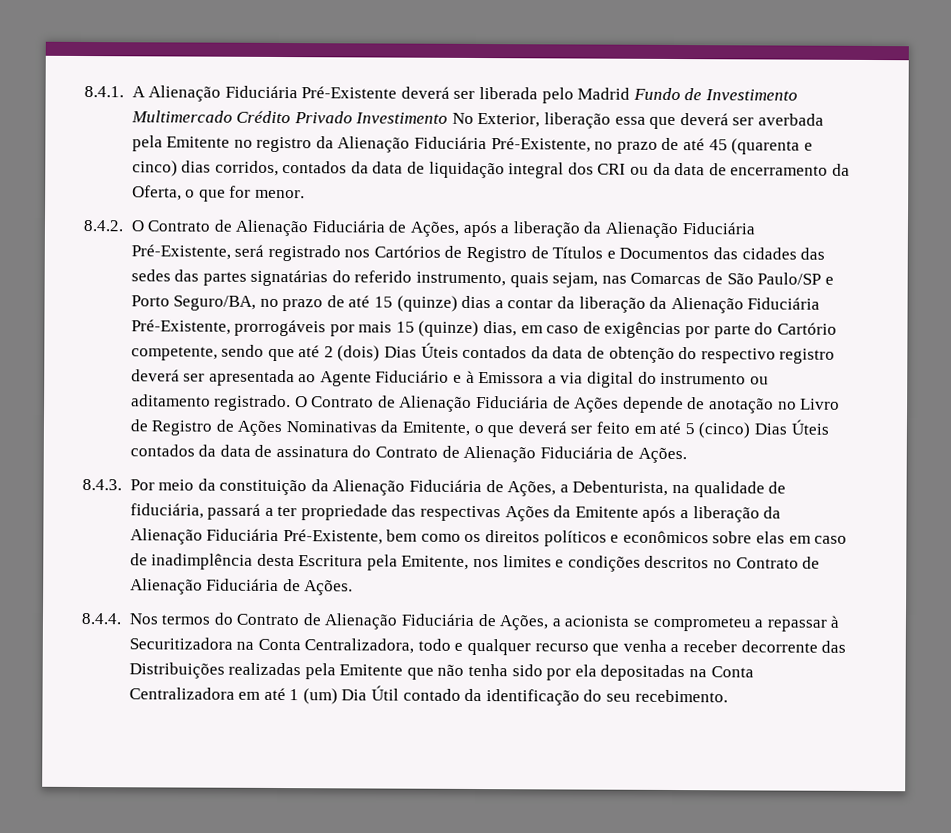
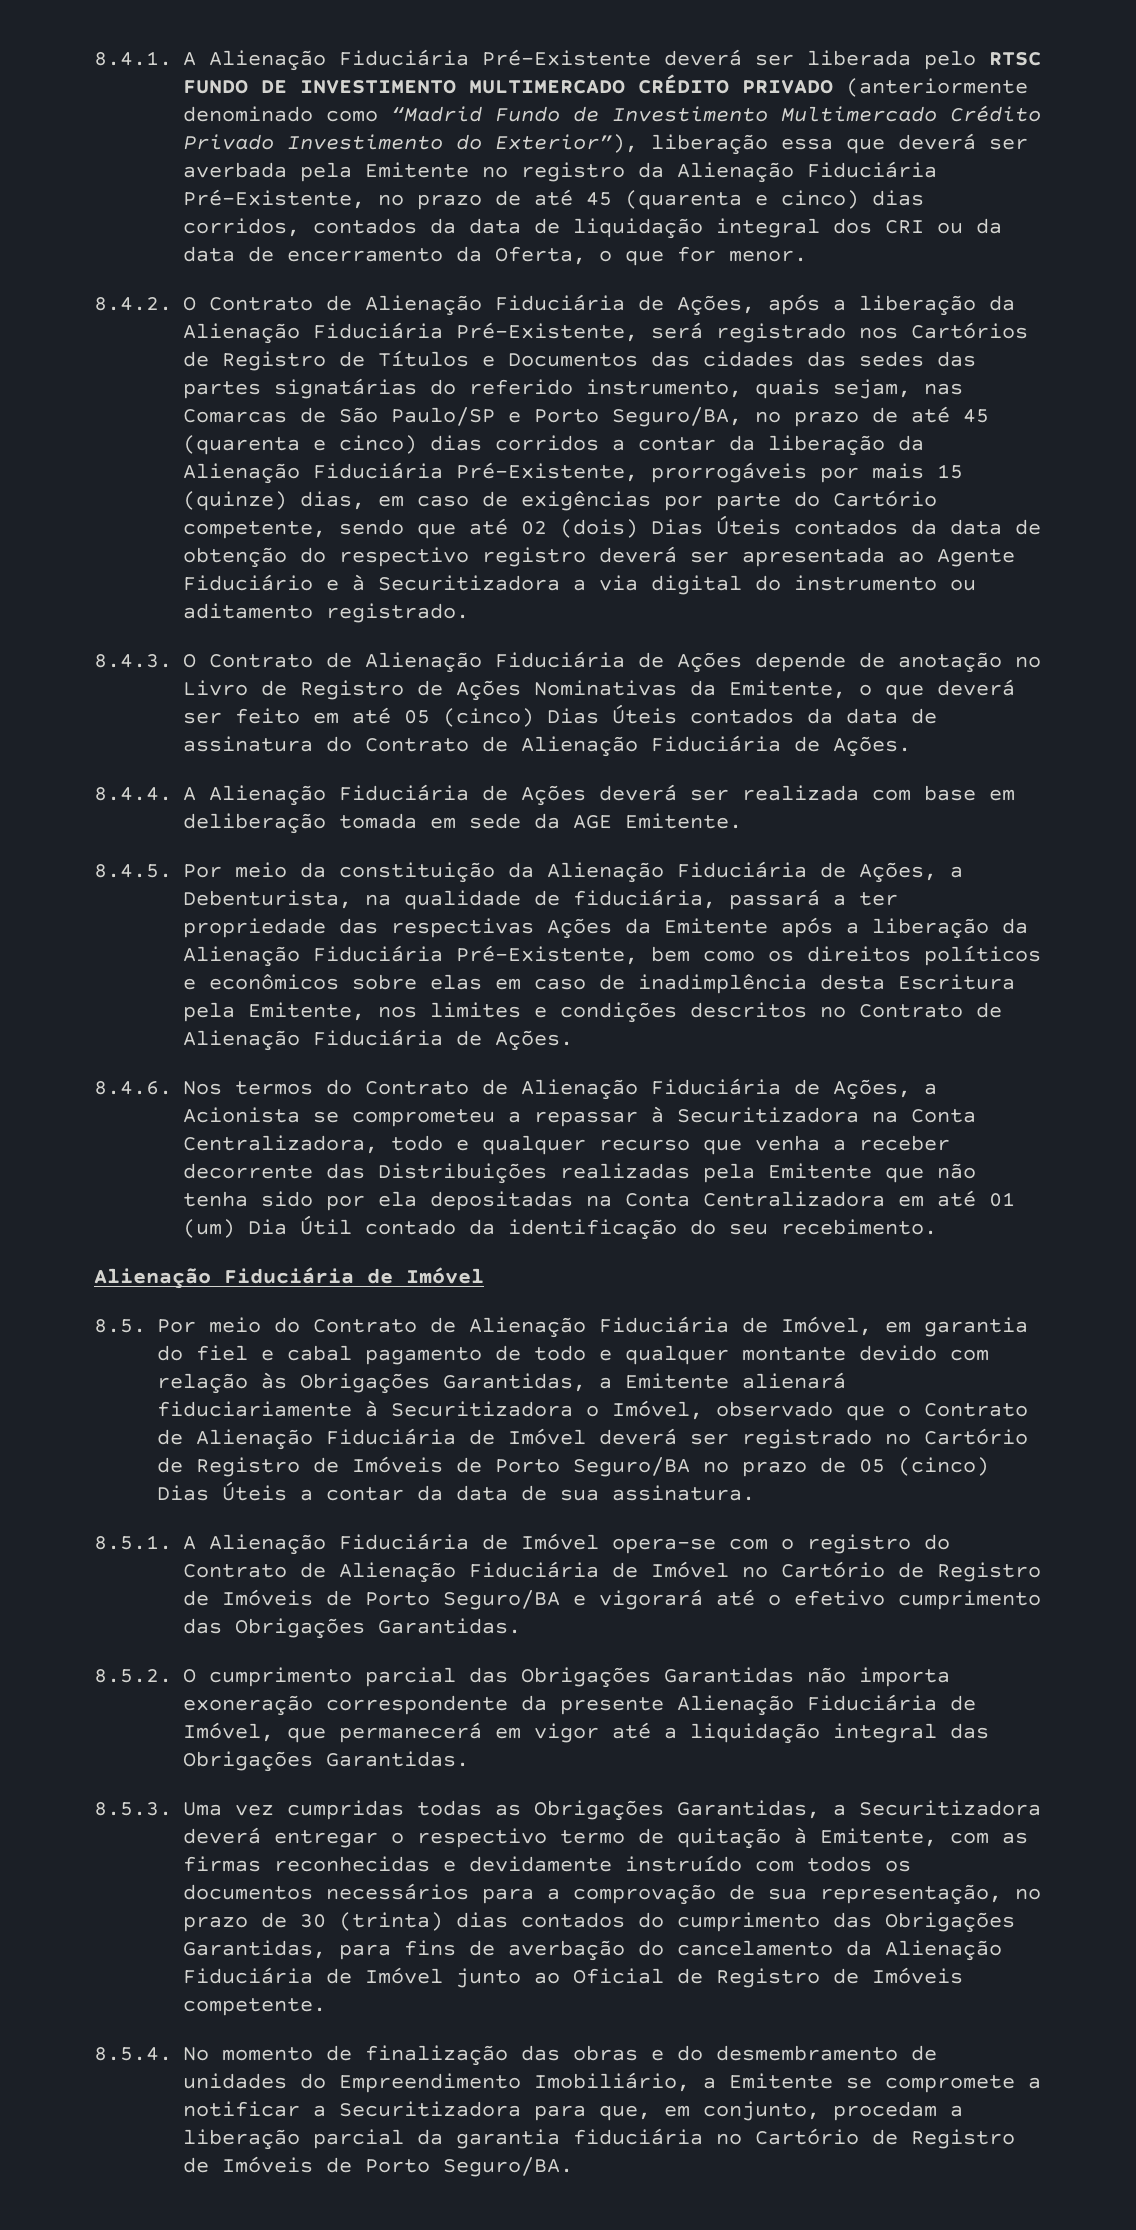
[577,87,631,100] Madrid -> [989,52,1041,66] [183,74,1028,97] [183,106,482,122] RTSC FUNDO DE INVESTIMENTO MULTIMERCADO CRÉDITO PRIVADO (anteriormente denominado como “Madrid
[451,112,541,128] No Exterior, -> [456,134,638,153] do Exterior”),
[374,295,492,312] 15 (quinze) dias -> [963,409,989,423] [183,435,599,455] 45 (quarenta e cinco) dias corridos
[323,346,334,358] 2 -> [521,521,547,535] 02
[478,372,545,384] Emissora -> [378,575,560,591] Securitizadora
(292, 403) none -> [94,654,172,668] // 8.4.3.
[684,423,695,435] 5 -> [404,710,430,724] 05
[82,479,122,491] 8.4.3. -> [94,784,1015,806] [183,813,742,834] [94,864,172,878] 8.4.4. A Alienação Fiduciária de Ações deverá ser realizada com base em deliberação tomada em sede da AGE Emitente. // 8.4.5.
[81,613,121,625] 8.4.4. -> [94,1081,172,1095] 8.4.6.
[564,615,630,627] acionista -> [183,1107,300,1123] Acionista
[289,689,300,701] 1 -> [989,1192,1015,1207] 01
(728, 696) none -> [94,1267,484,1289] [94,1316,1028,1338] [157,1345,989,1365] [157,1372,846,1394] [157,1400,1028,1421] [157,1428,1028,1450] [157,1456,989,1477] [157,1481,755,1501] [94,1533,950,1555] [183,1561,1041,1583] [183,1589,1041,1610] [183,1618,521,1639] [94,1667,950,1688] [183,1694,976,1716] [183,1722,989,1744] [183,1751,469,1772] [94,1800,1041,1821] [183,1827,1028,1849] [183,1855,911,1872] [183,1883,1041,1905] [183,1912,1015,1933] [183,1940,1002,1961] [183,1967,963,1988] [183,1998,326,2016] [94,2045,937,2066] [183,2072,1041,2093] [183,2101,963,2121] [183,2128,1015,2150] [183,2156,573,2177] // Alienação Fiduciária de Imóvel // 8.5. Por meio do Contrato de Alienação Fiduciária de Imóvel, em garantia do fiel e cabal pagamento de todo e qualquer montante devido com relação às Obrigações Garantidas, a Emitente alienará fiduciariamente à Securitizadora o Imóvel, observado que o Contrato de Alienação Fiduciária de Imóvel deverá ser registrado no Cartório de Registro de Imóveis de Porto Seguro/BA no prazo de 05 (cinco) Dias Úteis a contar da data de sua assinatura. // 8.5.1. A Alienação Fiduciária de Imóvel opera-se com o registro do Contrato de Alienação Fiduciária de Imóvel no Cartório de Registro de Imóveis de Porto Seguro/BA e vigorará até o efetivo cumprimento das Obrigações Garantidas. // 8.5.2. O cumprimento parcial das Obrigações Garantidas não importa exoneração correspondente da presente Alienação Fiduciária de Imóvel, que permanecerá em vigor até a liquidação integral das Obrigações Garantidas. // 8.5.3. Uma vez cumpridas todas as Obrigações Garantidas, a Securitizadora deverá entregar o respectivo termo de quitação à Emitente, com as firmas reconhecidas e devidamente instruído com todos os documentos necessários para a comprovação de sua representação, no prazo de 30 (trinta) dias contados do cumprimento das Obrigações Garantidas, para fins de averbação do cancelamento da Alienação Fiduciária de Imóvel junto ao Oficial de Registro de Imóveis competente. // 8.5.4. No momento de finalização das obras e do desmembramento de unidades do Empreendimento Imobiliário, a Emitente se compromete a notificar a Securitizadora para que, em conjunto, procedam a liberação parcial da garantia fiduciária no Cartório de Registro de Imóveis de Porto Seguro/BA.

